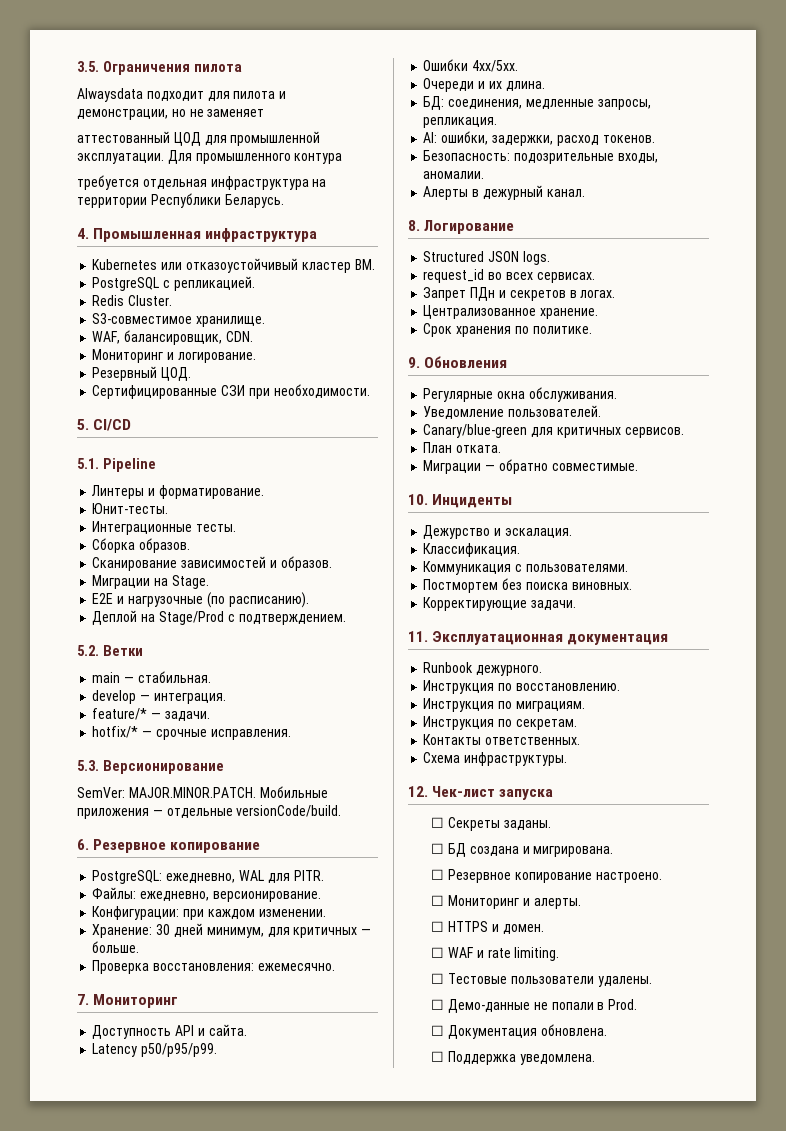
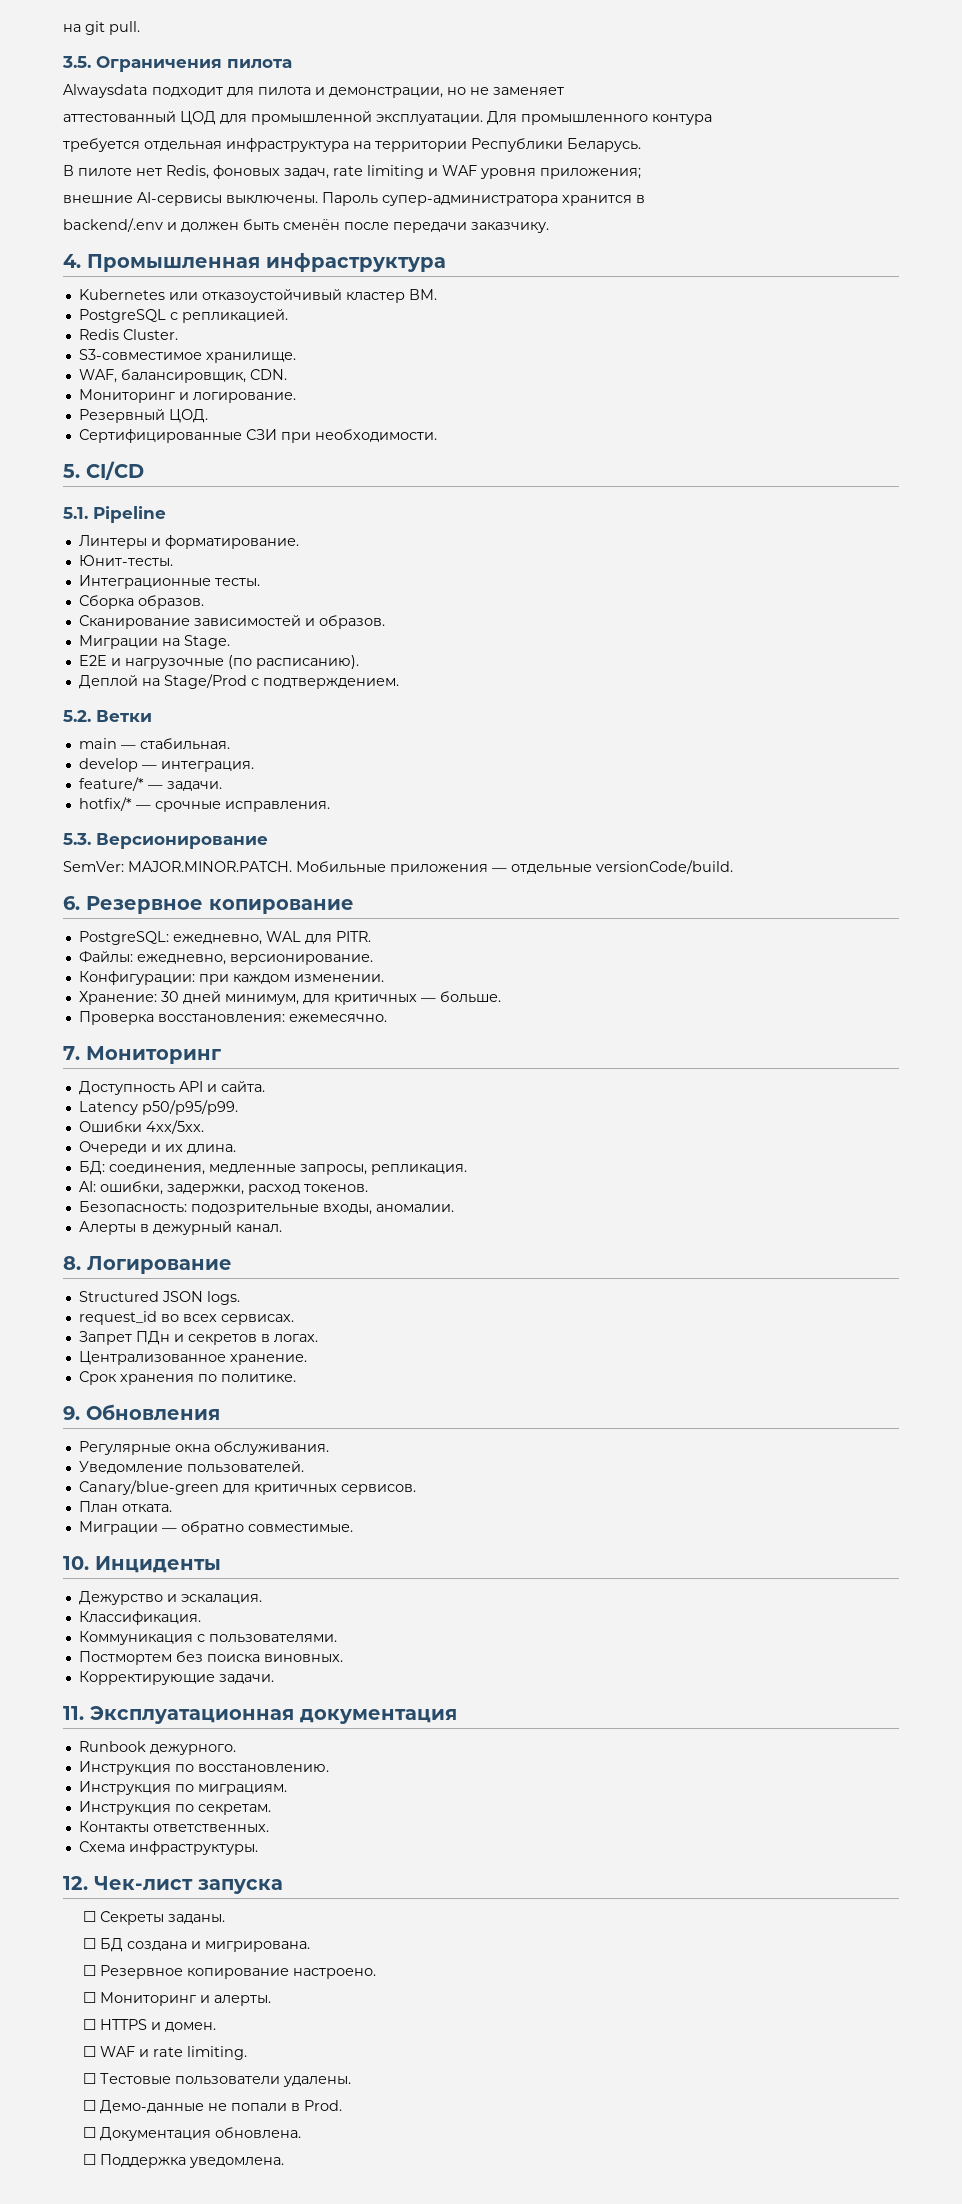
(77, 66) none -> [63,21,140,35] на git pull. //
(284, 201) none -> [63,165,641,179] [63,192,645,206] [63,218,549,233] // В пилоте нет Redis, фоновых задач, rate limiting и WAF уровня приложения; // внешние AI-сервисы выключены. Пароль супер-администратора хранится в // backend/.env и должен быть сменён после передачи заказчику.

